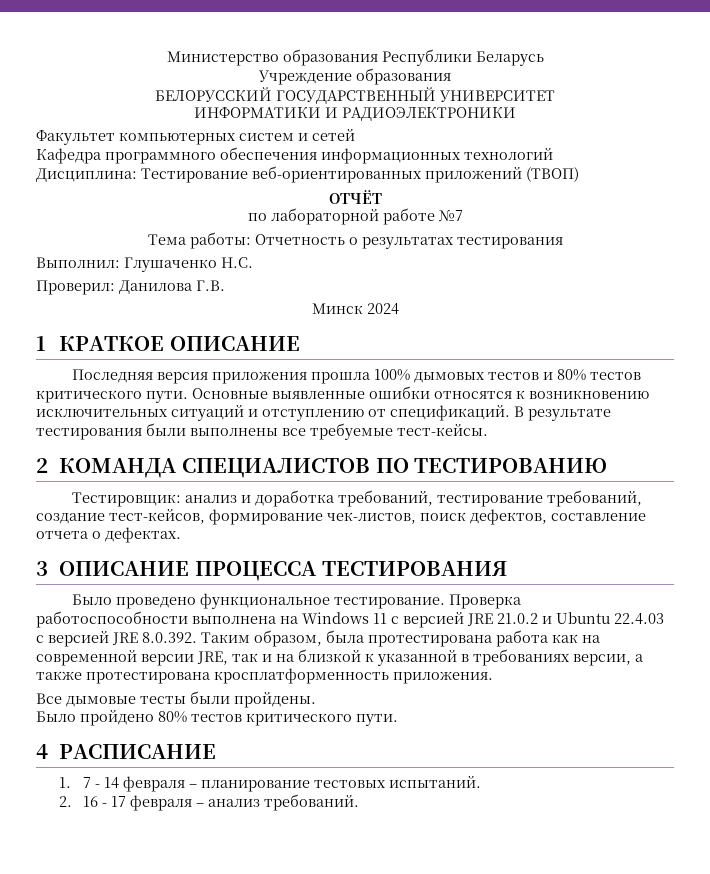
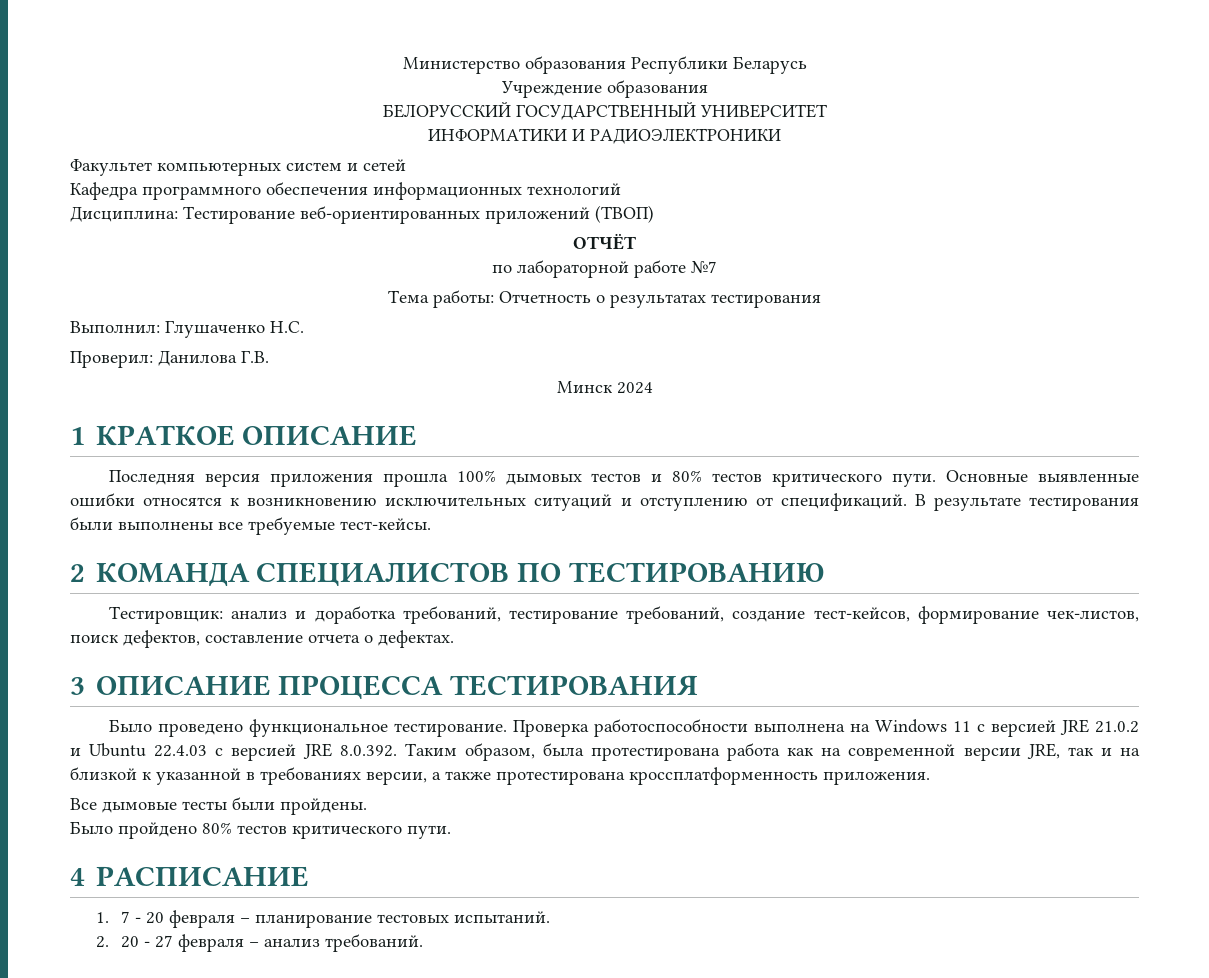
[214,668,389,684] кросплатформенность -> [629,767,818,785] кроссплатформенность
[103,777,119,789] 14 -> [146,912,165,924] 20
[82,796,126,807] 16 - 17 -> [121,935,174,948] 20 - 27

